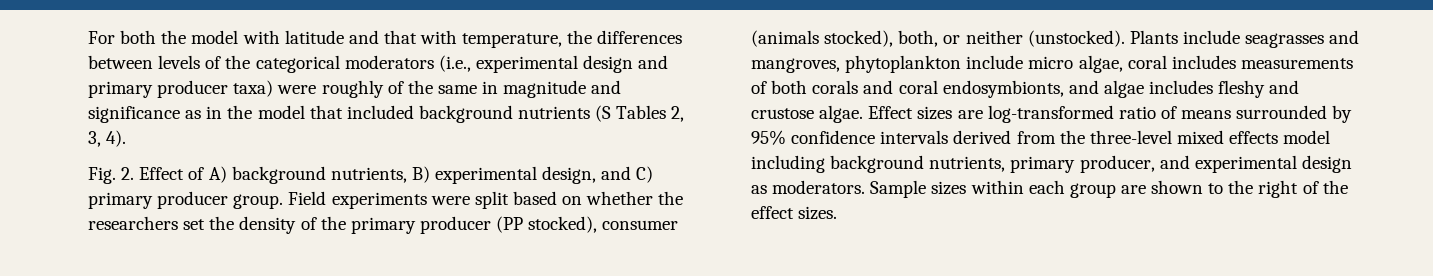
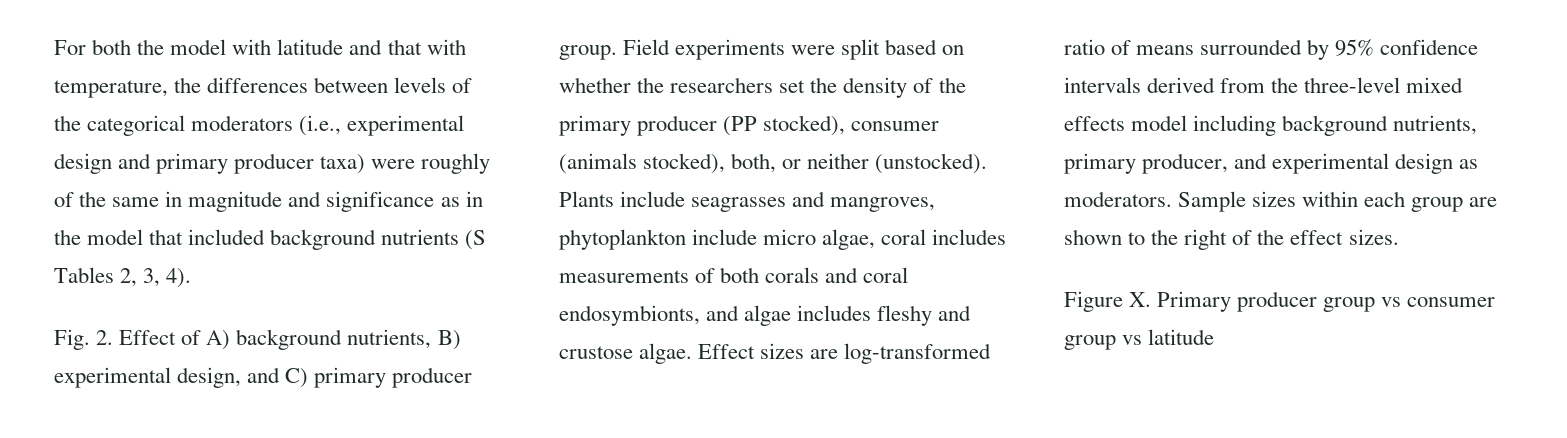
(838, 213) none -> [1064,291,1496,312] [1064,329,1215,350] // Figure X. Primary producer group vs consumer group vs latitude

